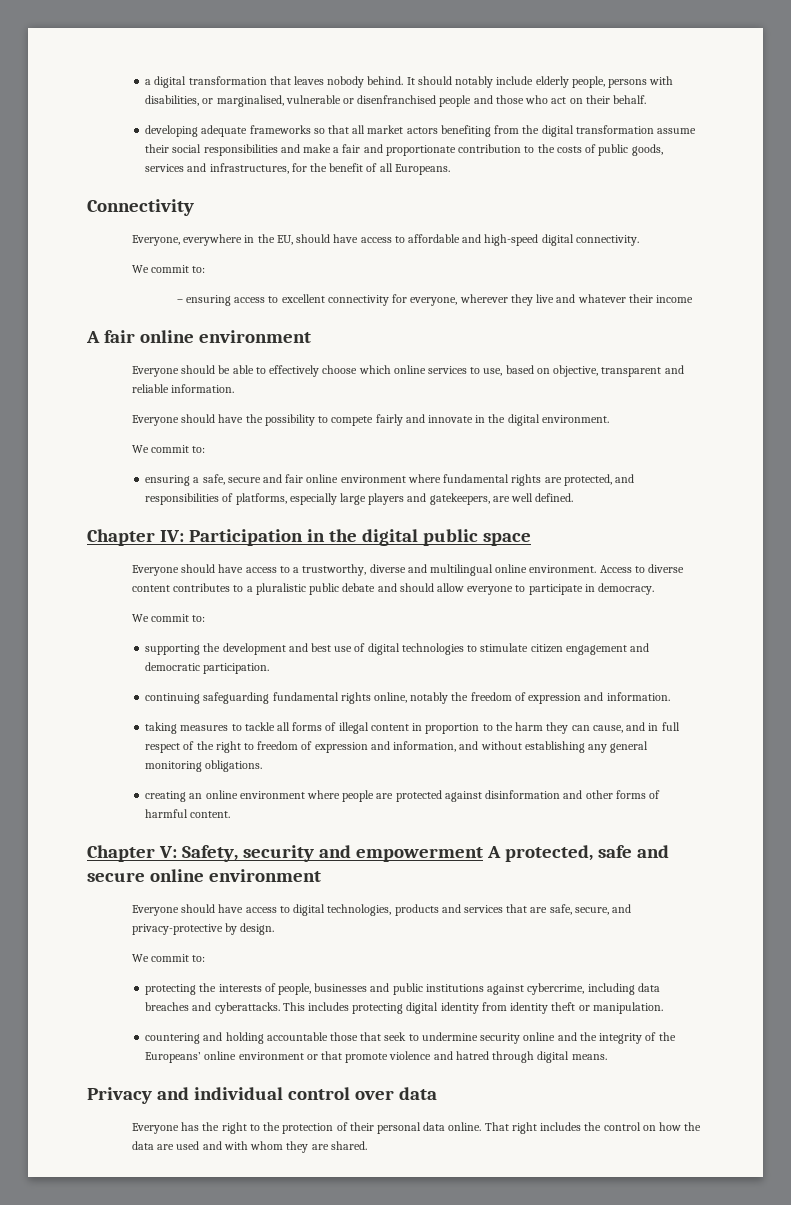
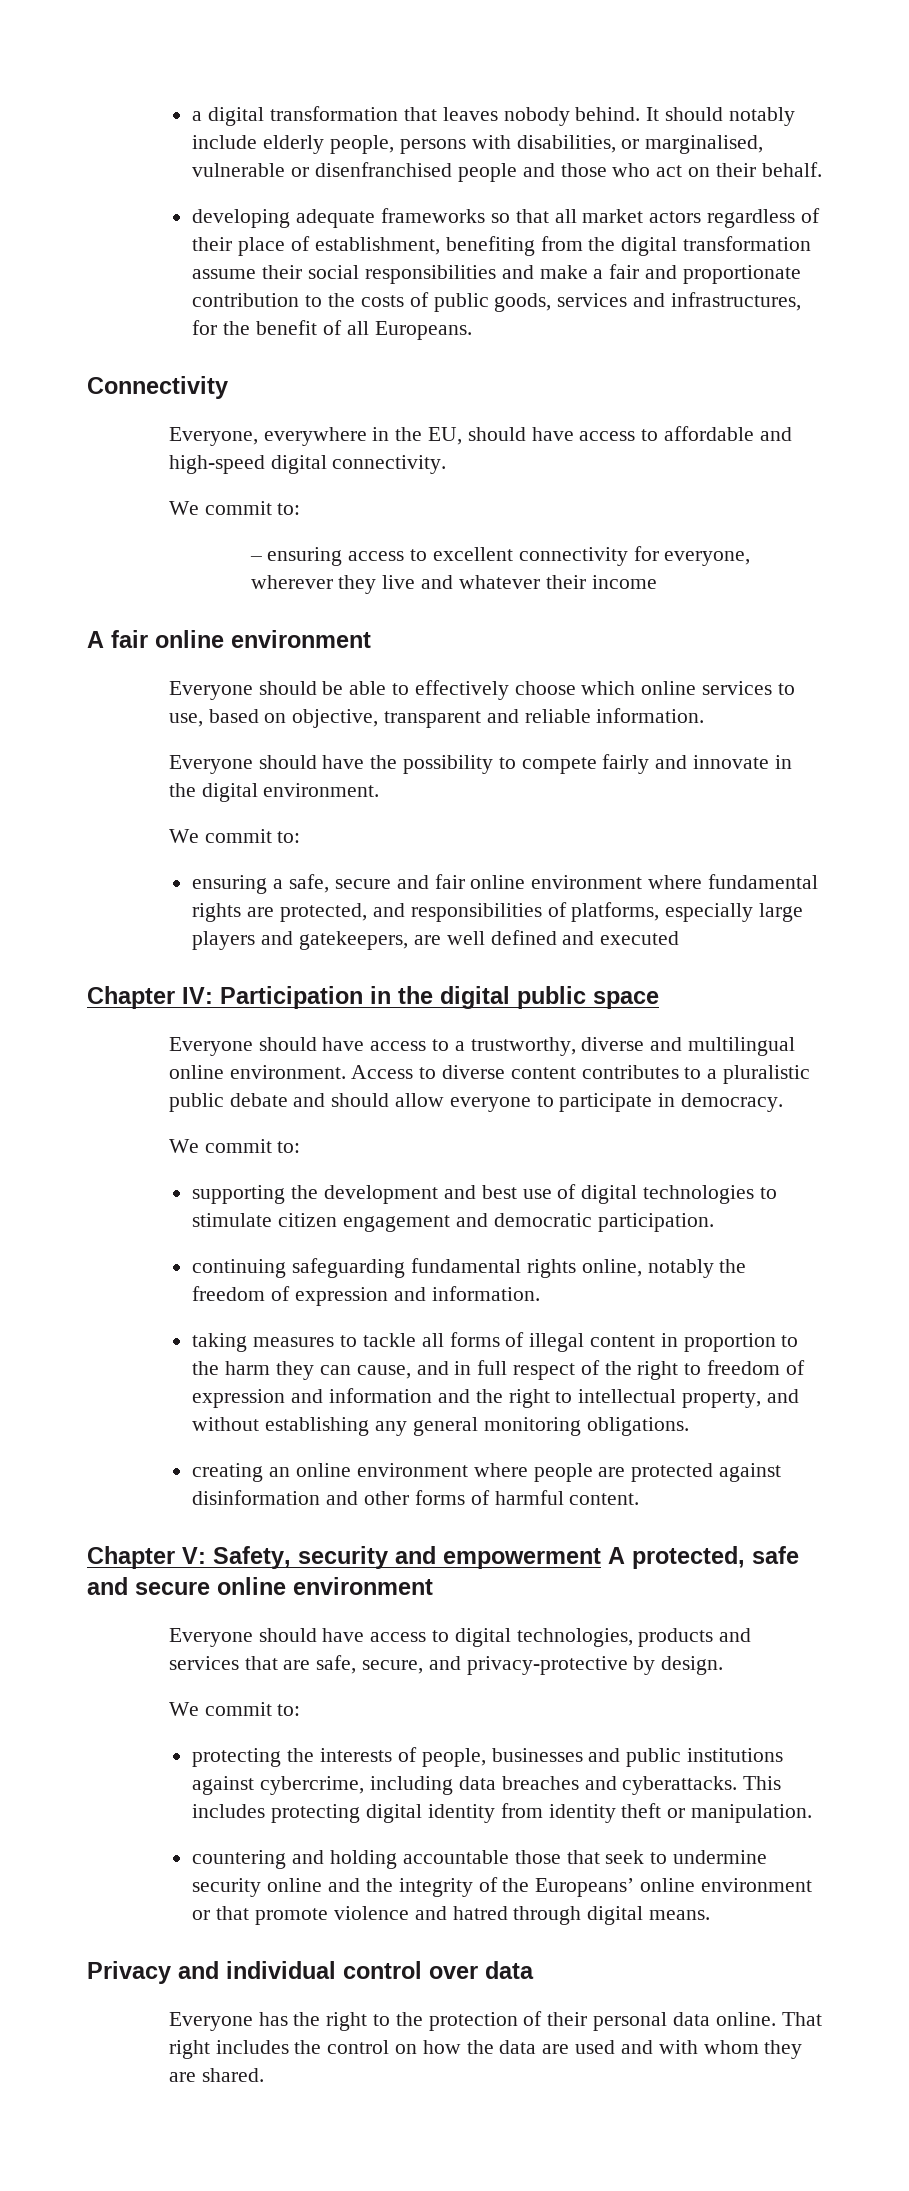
(438, 130) none -> [706,208,820,228] [192,236,440,256] regardless of their place of establishment,
[535,493,574,502] defined. -> [490,930,680,945] defined and executed
[393,741,457,752] information, -> [329,1388,761,1408] information and the right to intellectual property,

